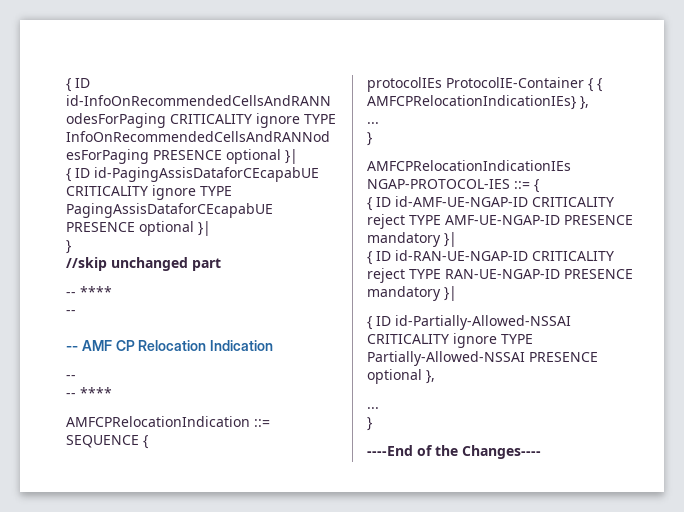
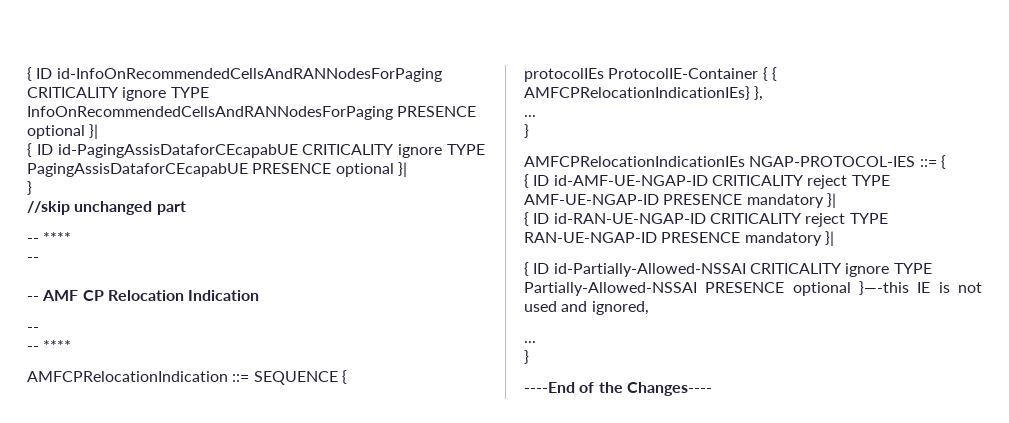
[426,370,435,384] }, -> [859,281,982,295] [524,301,649,315] }—-this IE is not used and ignored,

